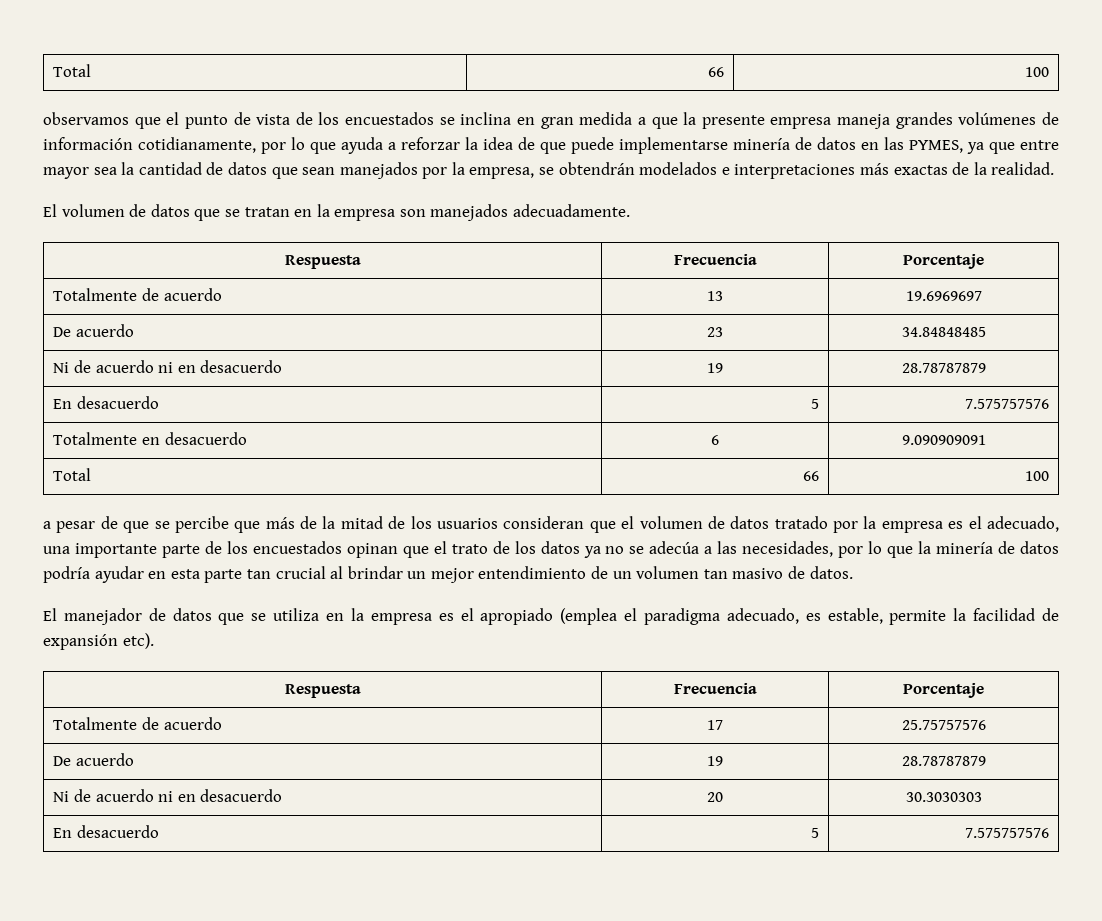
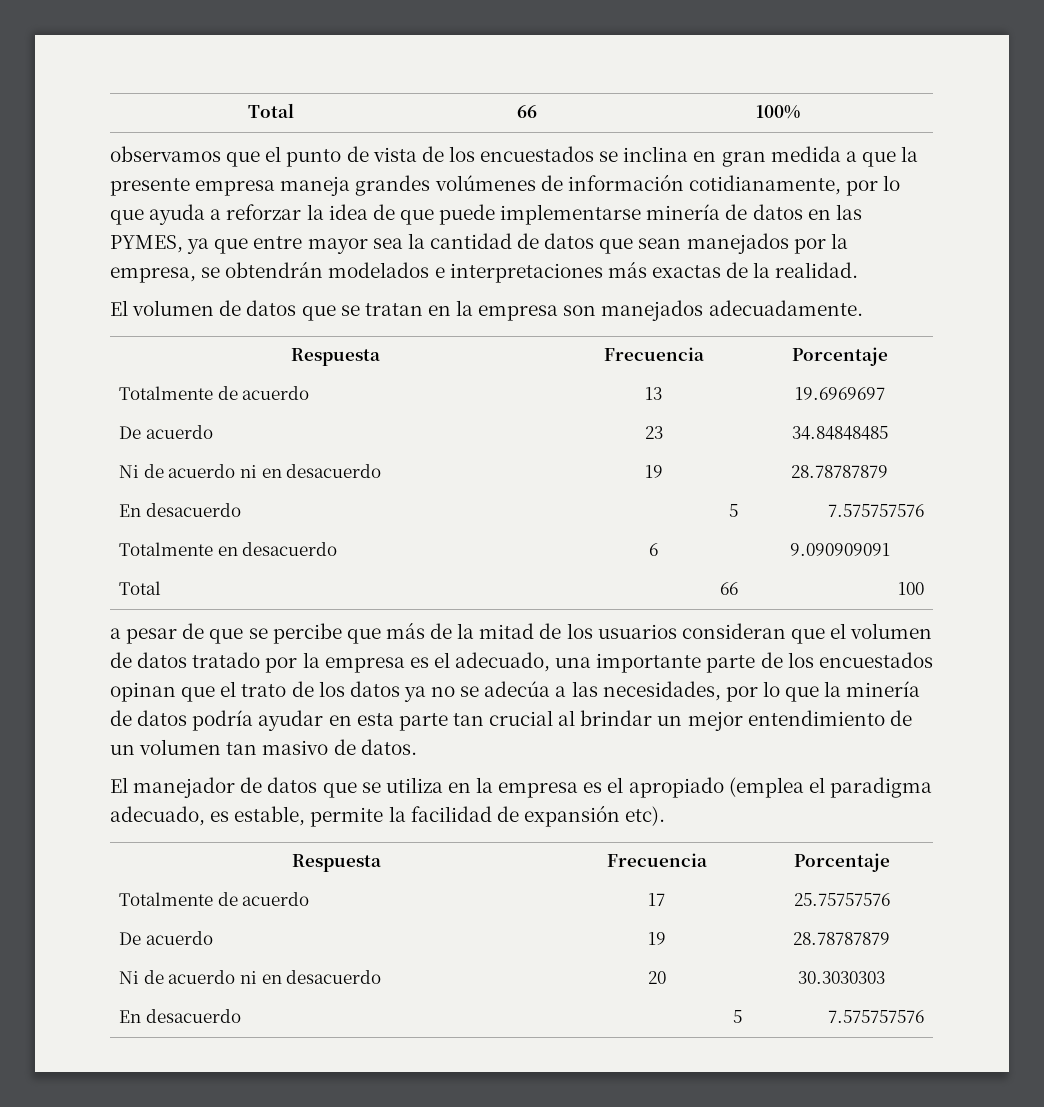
[53,64,92,77] [707,67,724,77] [1024,67,1049,77] Total | 66 | 100 -> [247,103,294,118] [516,105,537,118] [755,105,800,119] Total | 66 | 100%

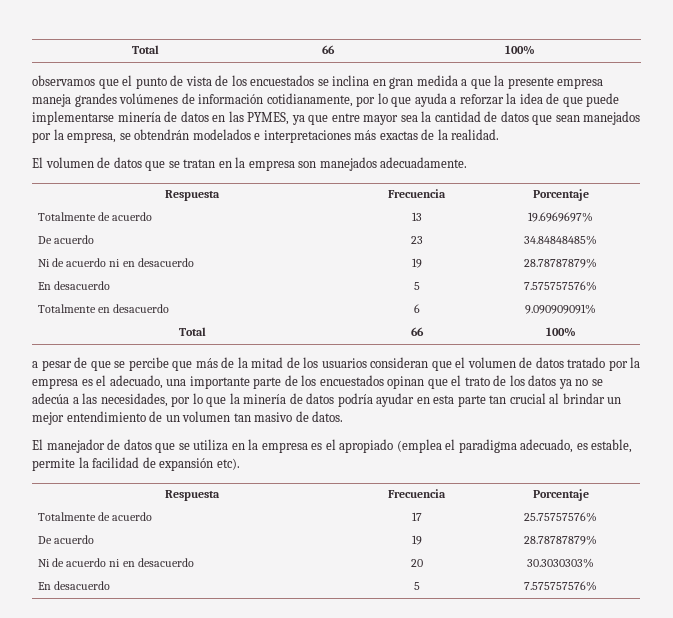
[794,387,885,400] 19.6969697 -> [528,212,593,222] 19.6969697%
[791,426,888,440] 34.84848485 -> [524,235,597,245] 34.84848485%
[791,465,888,478] [119,503,241,517] [728,504,738,517] [827,504,924,517] 28.78787879 // En desacuerdo | 5 | 7.575757576 -> [524,258,597,268] [38,281,111,290] [413,282,420,290] [524,281,597,291] 28.78787879% // En desacuerdo | 5 | 7.575757576%
[789,543,890,556] [119,581,162,595] [719,582,738,595] [897,582,924,595] 9.090909091 // Total | 66 | 100 -> [525,304,596,314] [178,327,206,336] [410,327,424,336] [545,327,576,337] 9.090909091% // Total | 66 | 100%
[793,893,890,906] 25.75757576 -> [524,512,597,522] 25.75757576%
[793,932,890,945] 28.78787879 -> [524,535,597,545] 28.78787879%
[798,971,885,984] [119,1009,241,1023] [732,1010,742,1023] [827,1010,924,1023] 30.3030303 // En desacuerdo | 5 | 7.575757576 -> [527,558,594,568] [38,581,111,590] [413,582,420,590] [524,581,597,591] 30.3030303% // En desacuerdo | 5 | 7.575757576%

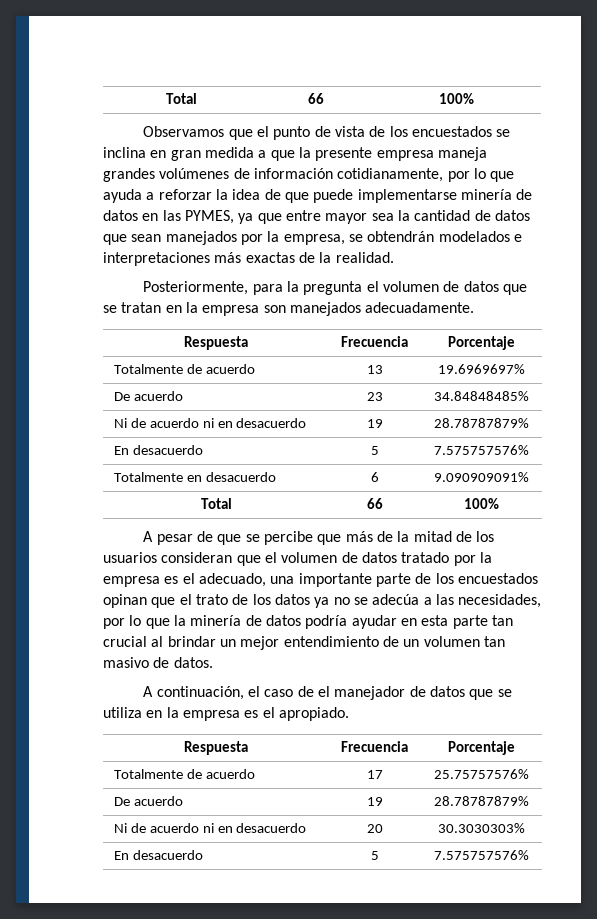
[131,45,159,54] [322,45,335,54] [504,45,535,55] [32,75,95,86] Total | 66 | 100% // observamos -> [166,93,197,104] [308,93,324,104] [439,93,475,104] [143,126,225,137] Total | 66 | 100% // Observamos
[32,157,43,168] El -> [143,281,379,295] Posteriormente, para la pregunta el
[32,361,38,368] a -> [143,531,154,542] A
[32,439,43,450] El -> [143,686,330,700] A continuación, el caso de el
[339,439,633,453] [32,457,240,471] apropiado (emplea el paradigma adecuado, es estable, permite la facilidad de expansión etc). -> [278,707,349,721] apropiado.

